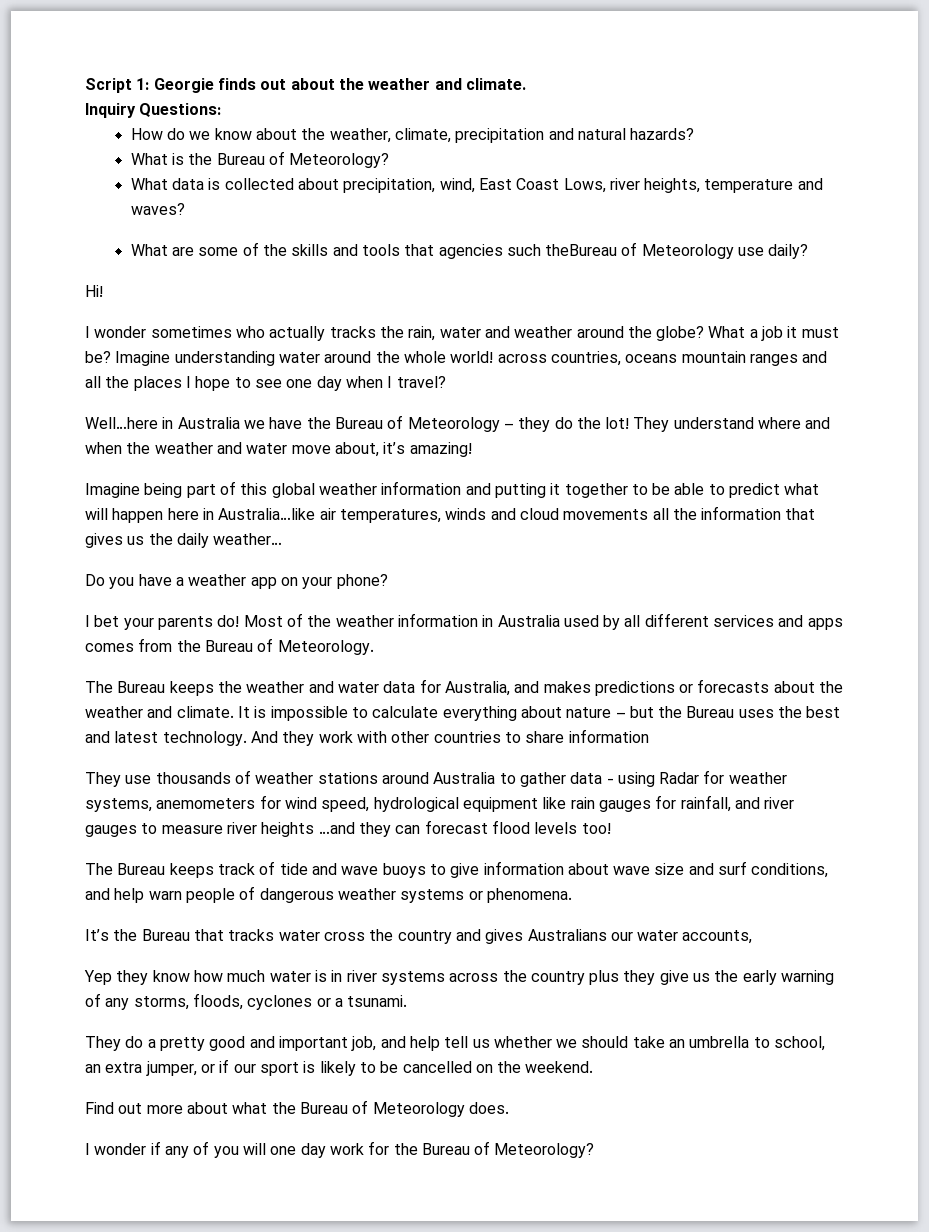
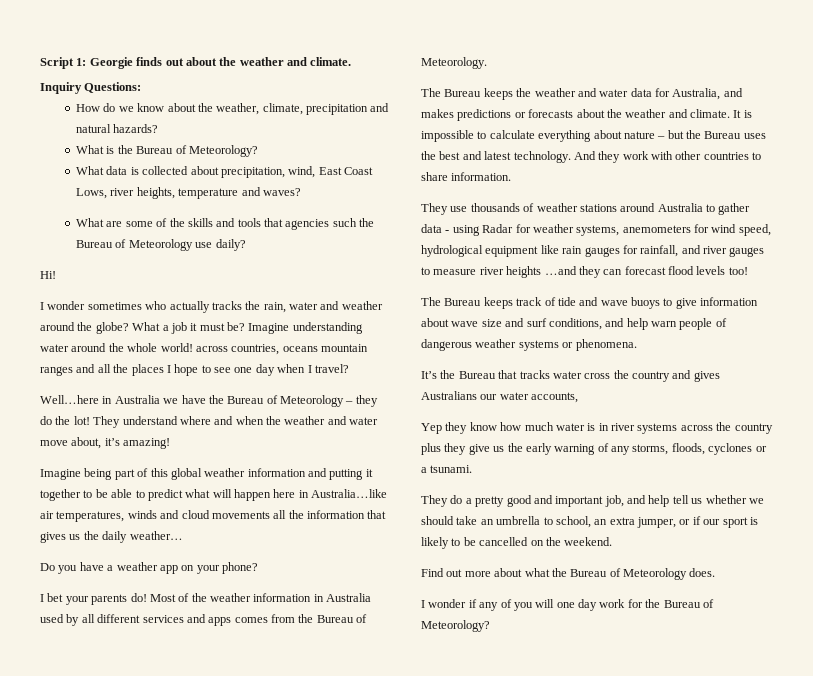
[545,244,618,256] theBureau -> [359,218,375,227] [76,240,114,248] the Bureau
[568,729,649,743] information -> [451,172,512,181] information.

